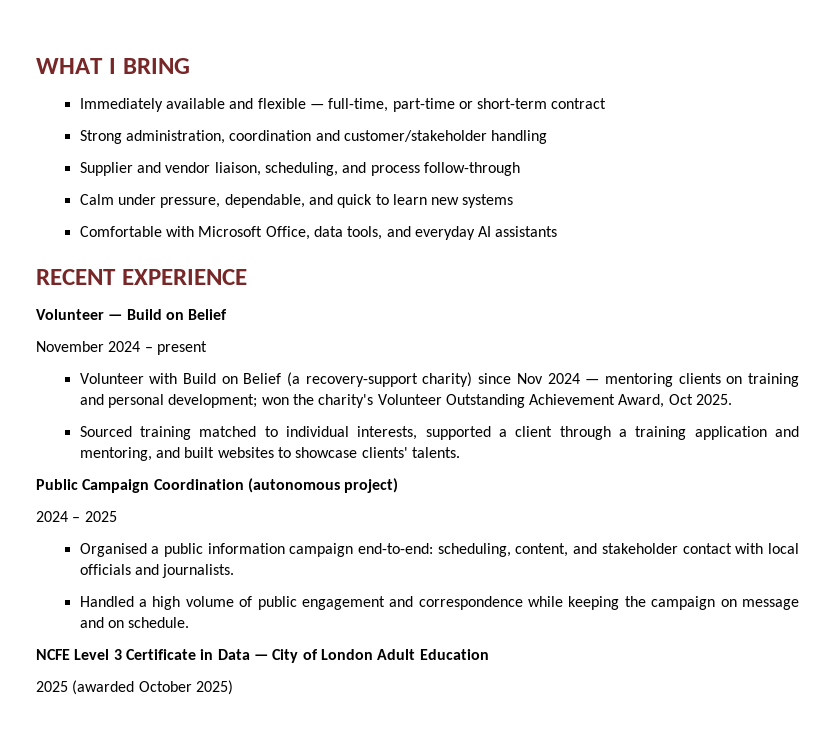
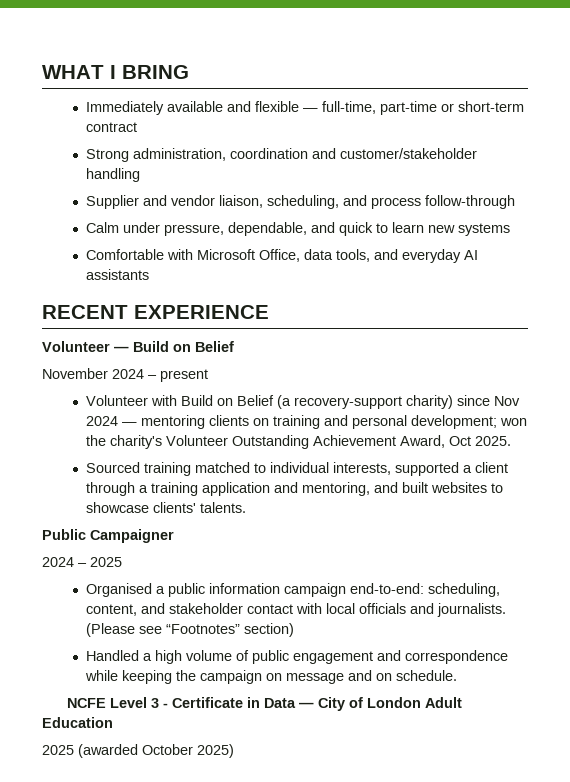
[82,478,399,493] Campaign Coordination (autonomous project) -> [90,529,174,543] Campaigner
(235, 571) none -> [85,623,294,637] (Please see “Footnotes” section)
(122, 654) none -> [162,703,168,708] -

